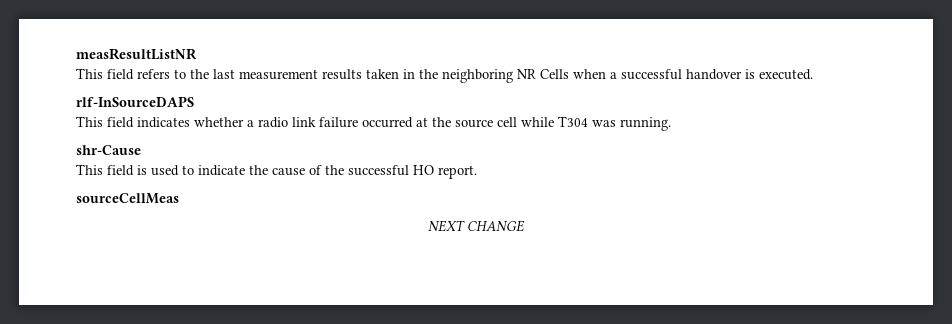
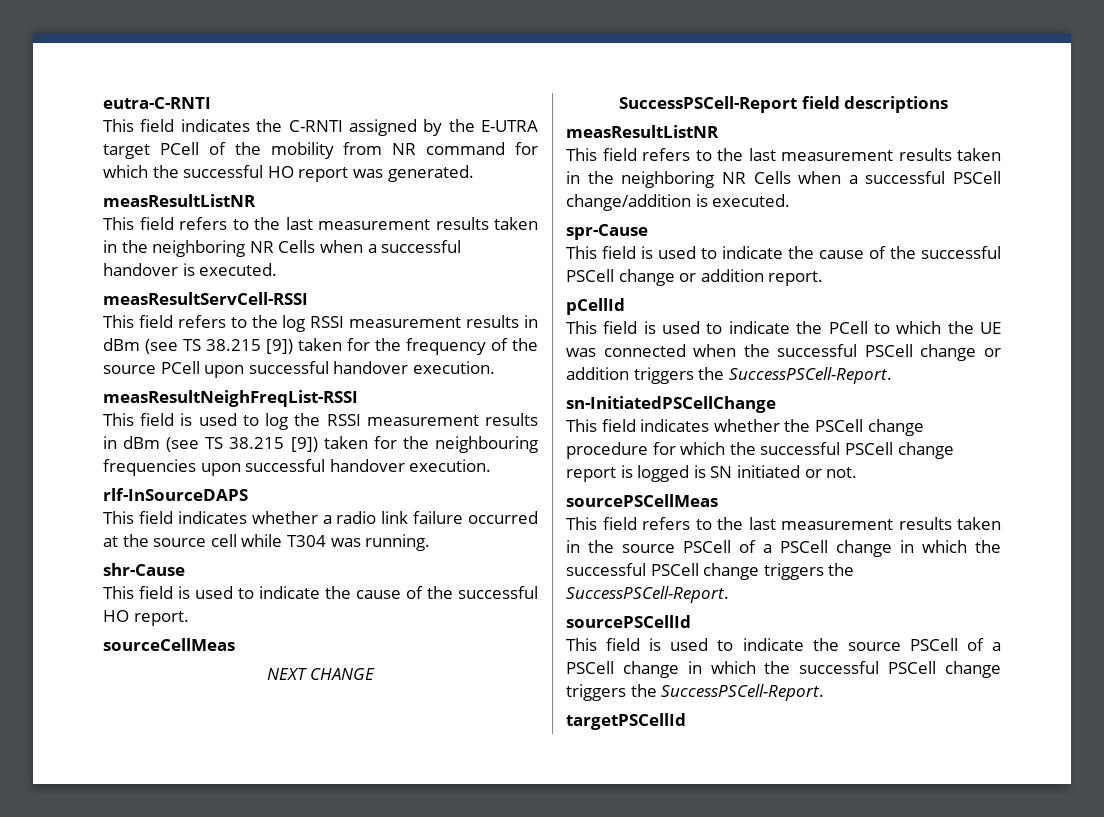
(76, 54) none -> [103,97,211,109] [103,119,538,136] [103,142,538,159] [103,165,474,182] eutra-C-RNTI // This field indicates the C-RNTI assigned by the E-UTRA target PCell of the mobility from NR command for which the successful HO report was generated. //
(813, 74) none -> [103,292,308,305] [103,315,538,332] [103,338,538,355] [103,361,495,378] [103,390,358,407] [103,413,538,430] [103,436,538,453] [103,459,492,476] // measResultServCell-RSSI // This field refers to the log RSSI measurement results in dBm (see TS 38.215 [9]) taken for the frequency of the source PCell upon successful handover execution. // measResultNeighFreqList-RSSI // This field is used to log the RSSI measurement results in dBm (see TS 38.215 [9]) taken for the neighbouring frequencies upon successful handover execution.
(525, 226) none -> [618,96,949,113] [566,125,719,138] [566,148,1001,161] [566,171,1001,188] [566,194,791,211] [566,224,648,240] [566,246,1001,259] [566,269,824,286] [566,298,625,315] [566,321,1001,334] [566,344,1001,361] [566,367,892,384] [566,396,776,413] [566,419,924,436] [566,442,954,459] [566,465,858,482] [566,494,718,507] [566,517,1001,530] [566,540,1001,557] [566,563,855,580] [566,586,729,603] [566,615,691,628] [566,638,1001,651] [566,661,1001,678] [566,684,825,701] [566,713,686,730] // SuccessPSCell-Report field descriptions // measResultListNR // This field refers to the last measurement results taken in the neighboring NR Cells when a successful PSCell change/addition is executed. // spr-Cause // This field is used to indicate the cause of the successful PSCell change or addition report. // pCellId // This field is used to indicate the PCell to which the UE was connected when the successful PSCell change or addition triggers the SuccessPSCell-Report. // sn-InitiatedPSCellChange // This field indicates whether the PSCell change procedure for which the successful PSCell change report is logged is SN initiated or not. // sourcePSCellMeas // This field refers to the last measurement results taken in the source PSCell of a PSCell change in which the successful PSCell change triggers the SuccessPSCell-Report. // sourcePSCellId // This field is used to indicate the source PSCell of a PSCell change in which the successful PSCell change triggers the SuccessPSCell-Report. // targetPSCellId

